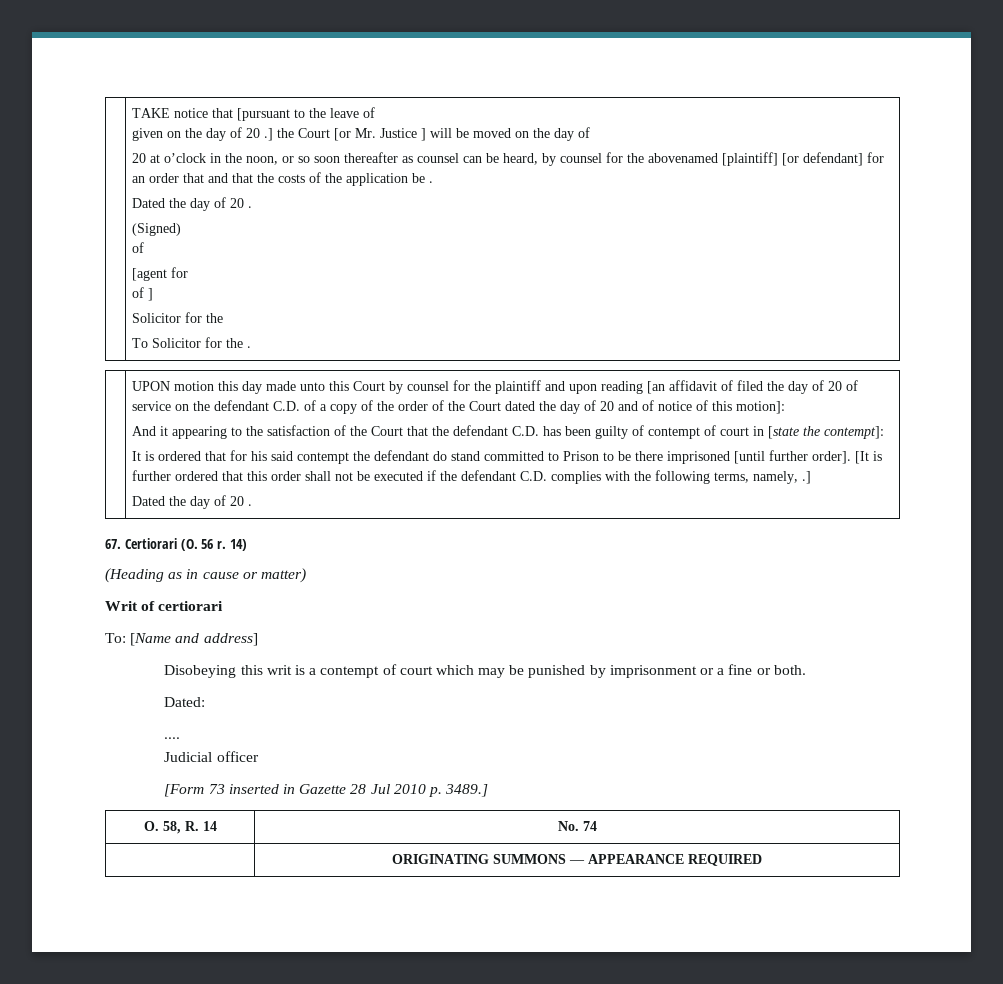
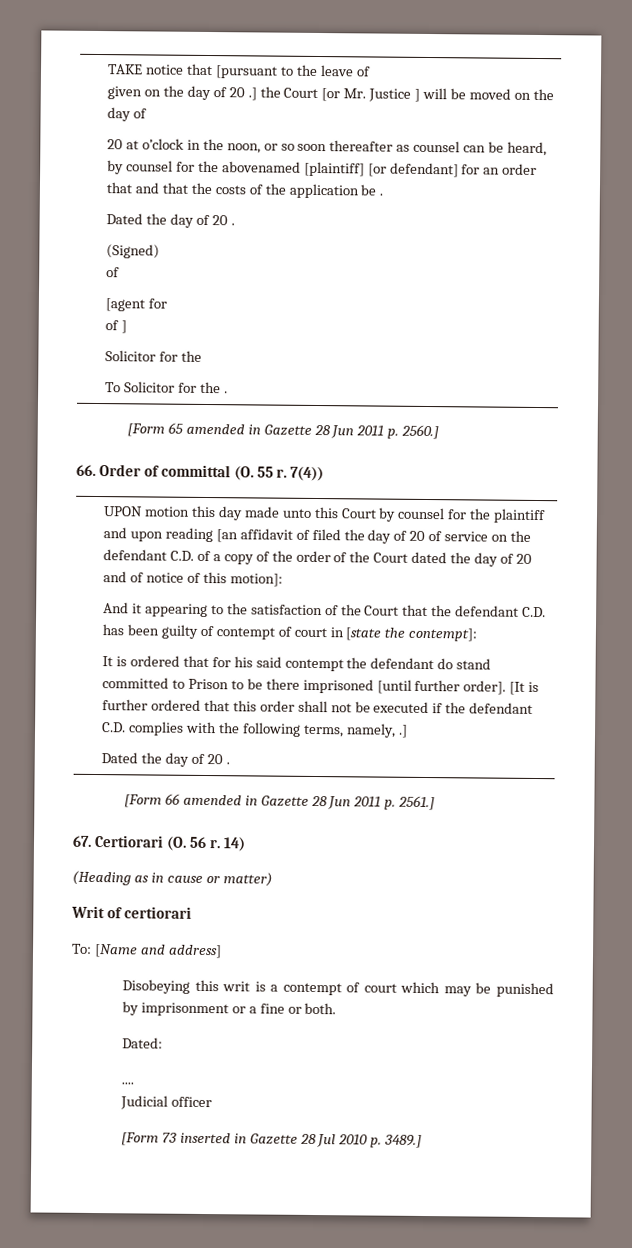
(251, 347) none -> [126,422,440,440] [76,464,325,482] // [Form 65 amended in Gazette 28 Jun 2011 p. 2560.] // 66. Order of committal (O. 55 r. 7(4))
(252, 505) none -> [123,793,436,811] // [Form 66 amended in Gazette 28 Jun 2011 p. 2561.]
[143,821,217,834] [557,821,597,831] [392,854,762,866] // O. 58, R. 14 | No. 74 // | ORIGINATING SUMMONS — APPEARANCE REQUIRED -> (423, 1141) none

